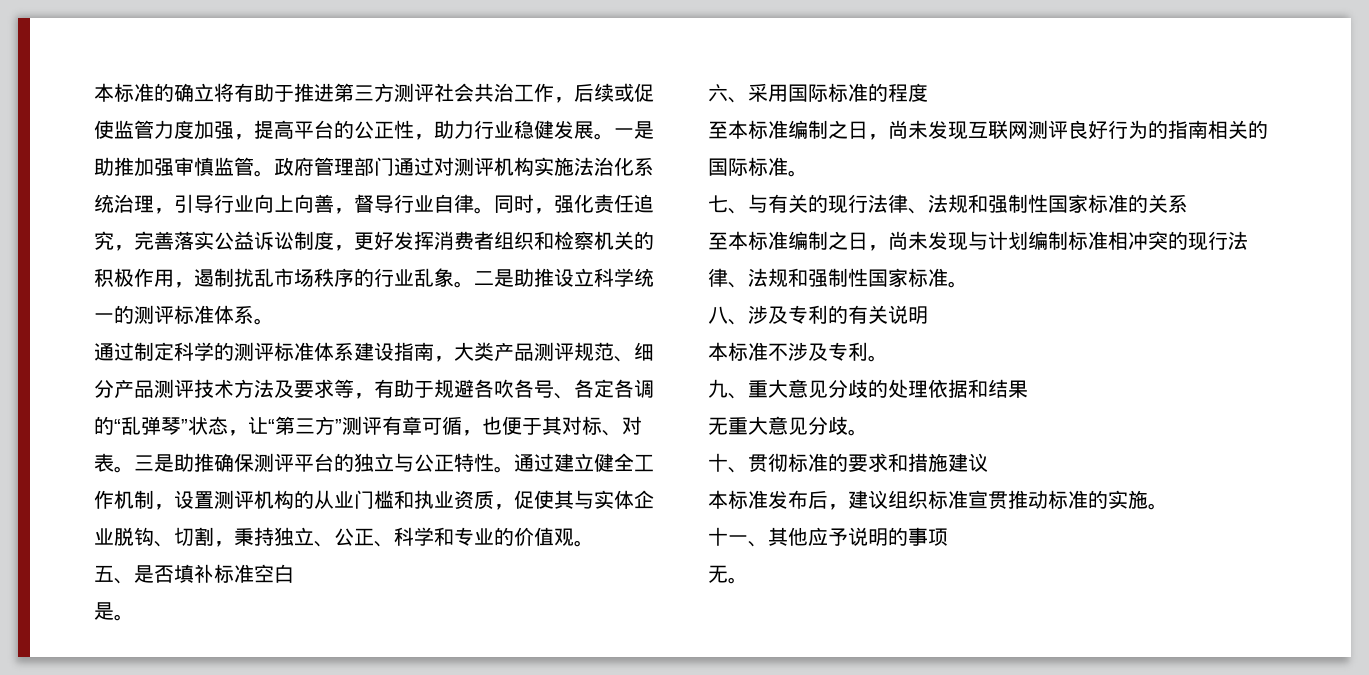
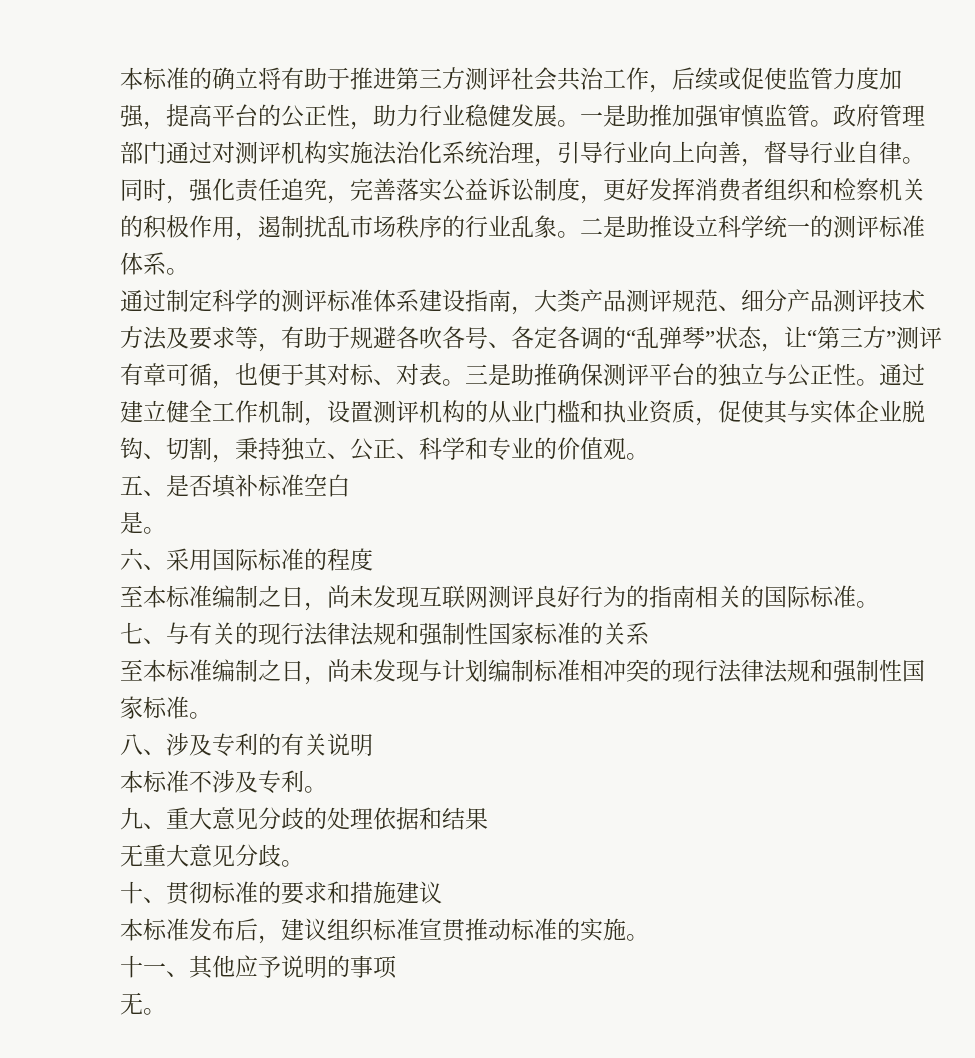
[454,453,474,472] 特 -> (833, 374) none
[908,208,928,214] 、 -> (350, 633) none
[728,282,748,288] 、 -> (764, 670) none

